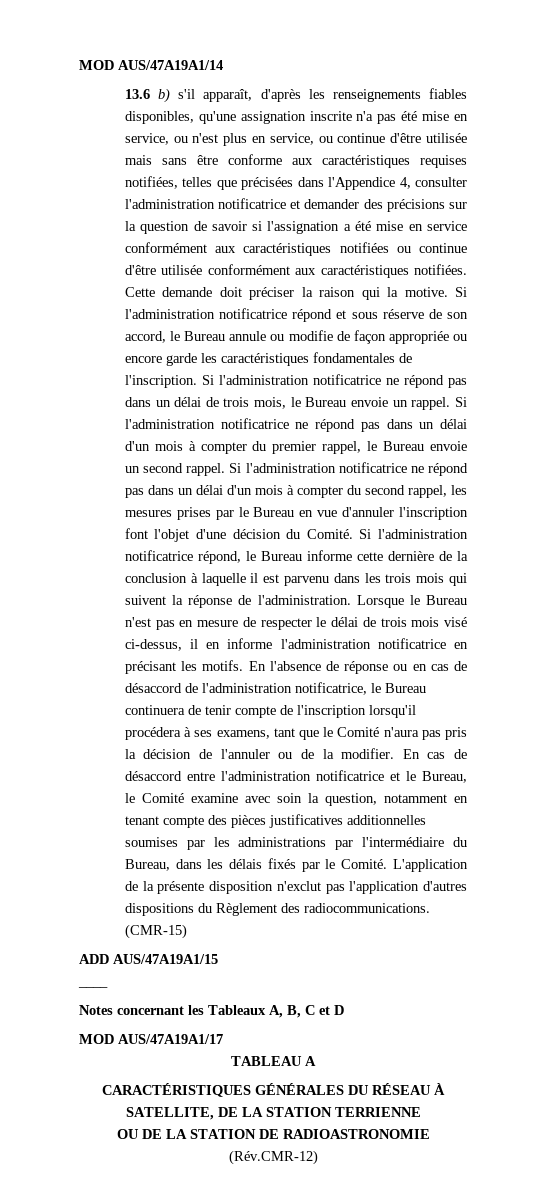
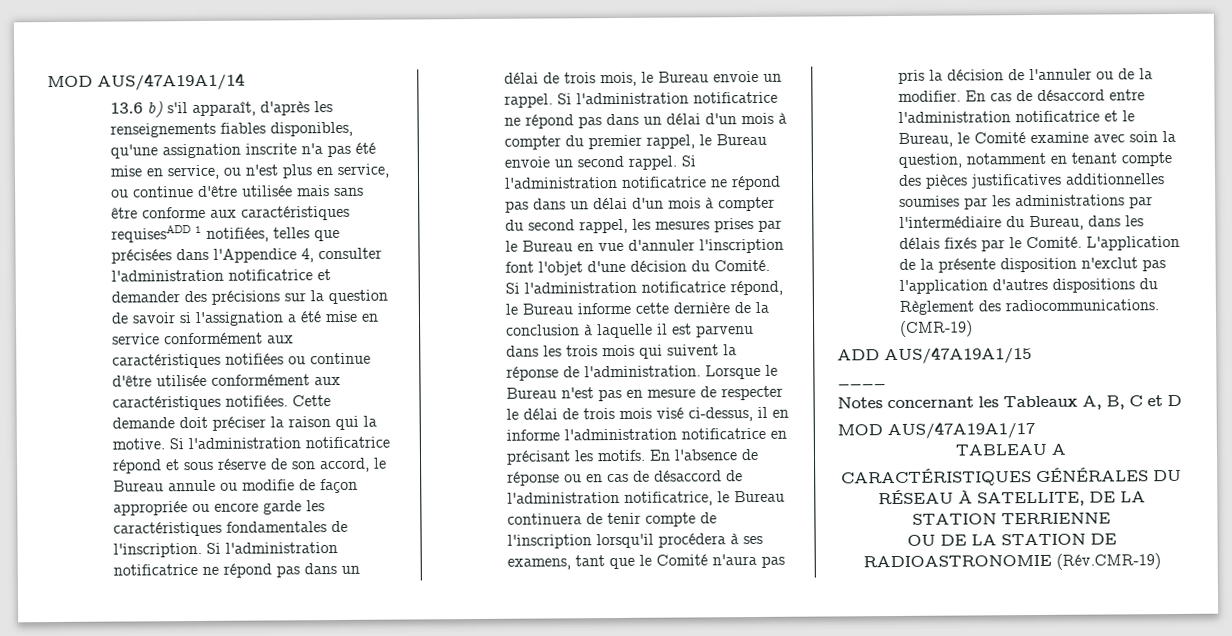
[420,155,467,168] requises -> [111,225,203,243] requisesADD 1
[124,924,187,939] (CMR-15) -> [900,320,974,337] (CMR-19)
[228,1150,318,1165] (Rév.CMR-12) -> [1055,553,1161,570] (Rév.CMR-19)

